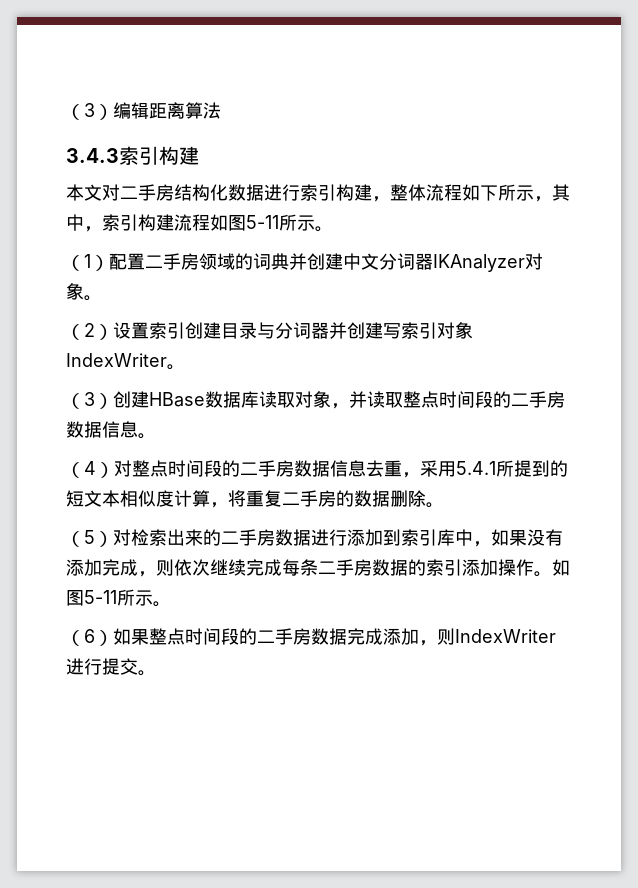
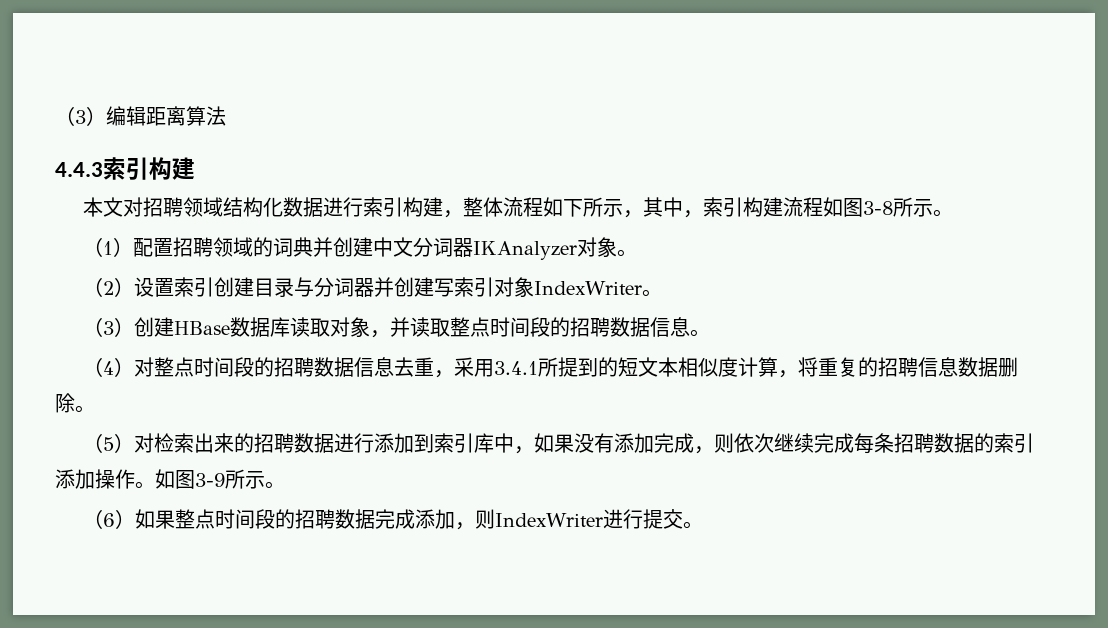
[66,148,119,163] 3.4.3 -> [55,162,103,177] 4.4.3
[120,184,174,201] 二手房 -> [143,197,224,217] 招聘领域
[246,215,279,229] 5-11 -> [863,201,894,215] 3-8
[145,253,199,270] 二手房 -> [173,237,214,257] 招聘
[511,391,565,408] 二手房 -> [570,317,611,337] 招聘
[240,460,294,477] 二手房 -> [274,357,315,377] 招聘
[456,461,496,475] 5.4.1 -> [494,361,539,375] 3.4.1
[282,490,354,507] 二手房的 -> [858,357,959,377] 的招聘信息
[221,529,275,546] 二手房 -> [254,433,295,453] 招聘
[318,559,372,576] 二手房 -> [894,433,935,453] 招聘
[84,590,117,604] 5-11 -> [195,473,225,487] 3-9
[257,628,311,645] 二手房 -> [295,509,336,529] 招聘

